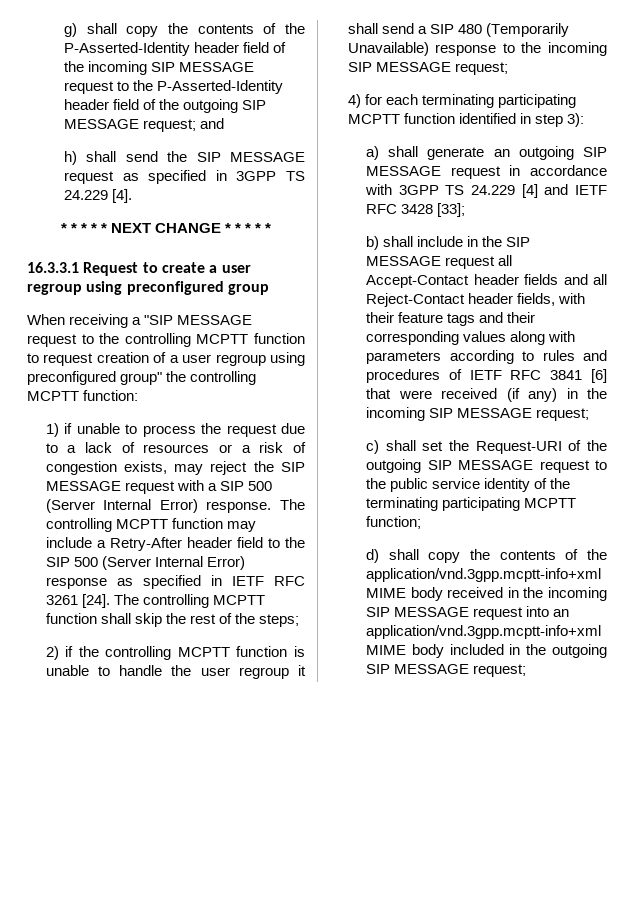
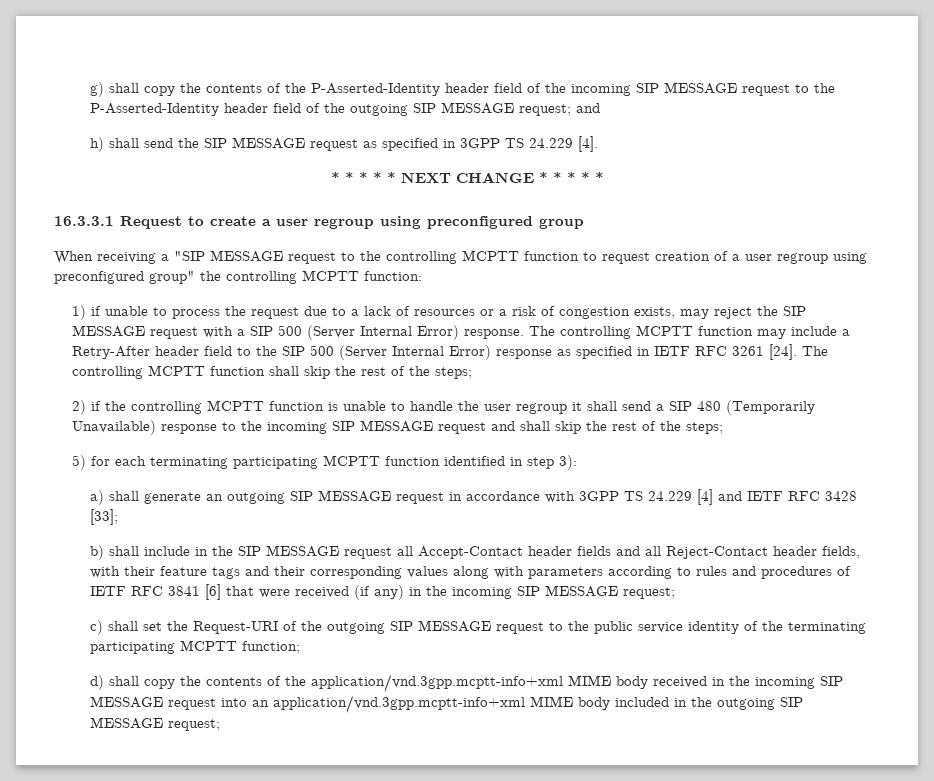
[454,62,508,75] [347,94,361,108] request; // 4) -> [437,421,723,434] [71,455,86,470] request and shall skip the rest of the steps; // 5)

